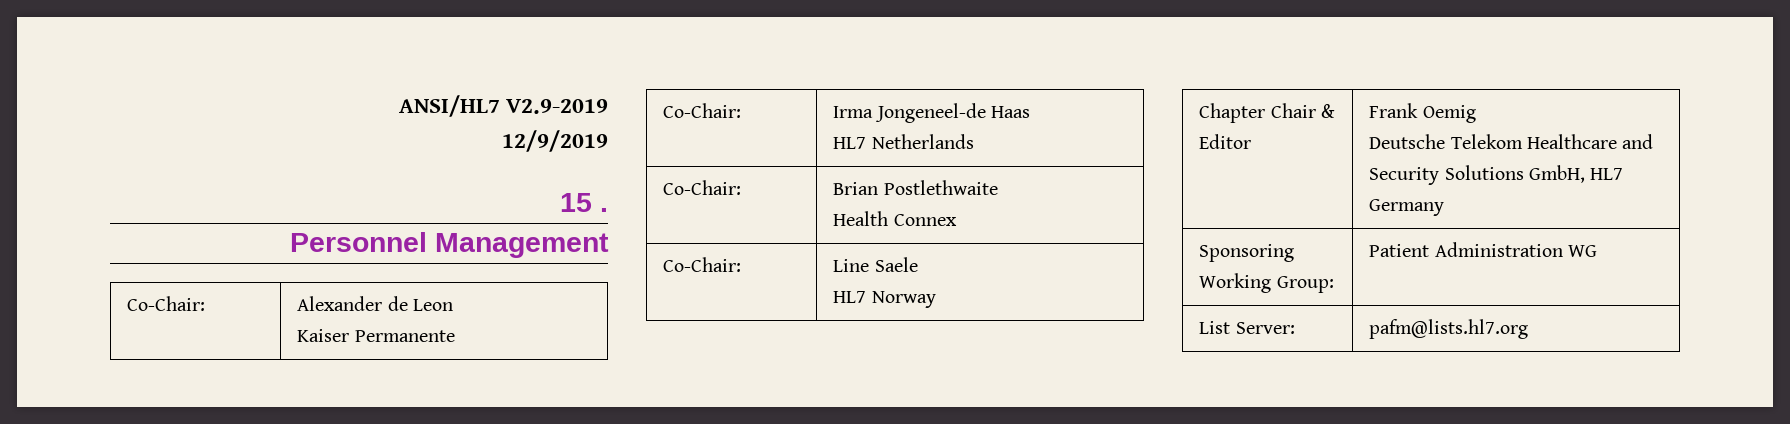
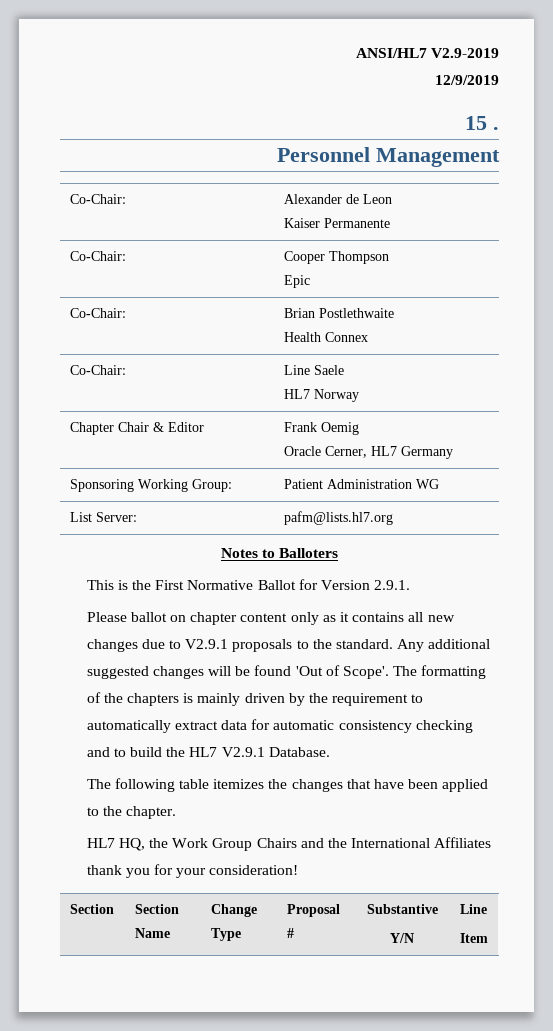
[833,103,1031,123] [833,134,974,149] Irma Jongeneel-de Haas // HL7 Netherlands -> [284,251,390,264] [284,275,311,288] Cooper Thompson // Epic
[1369,134,1654,149] [1369,165,1586,185] Deutsche Telekom Healthcare and Security Solutions GmbH, -> [284,446,368,458] Oracle Cerner,
(1529, 329) none -> [220,548,339,558] [86,579,411,590] [86,612,455,625] [86,639,491,652] [86,665,487,679] [86,692,424,706] [86,719,473,733] [86,747,330,757] [86,778,489,792] [86,806,177,819] [86,837,492,851] [86,864,299,878] [70,904,115,914] [135,904,180,914] [135,928,171,938] [211,904,258,917] [211,928,242,941] [287,904,341,917] [287,928,295,938] [366,904,438,914] [390,933,414,943] [460,904,487,914] [459,933,488,943] // Notes to Balloters // This is the First Normative Ballot for Version 2.9.1. // Please ballot on chapter content only as it contains all new changes due to V2.9.1 proposals to the standard. Any additional suggested changes will be found 'Out of Scope'. The formatting of the chapters is mainly driven by the requirement to automatically extract data for automatic consistency checking and to build the HL7 V2.9.1 Database. // The following table itemizes the changes that have been applied to the chapter. // HL7 HQ, the Work Group Chairs and the International Affiliates thank you for your consideration! // Section | Section Name | Change Type | Proposal # | Substantive // Y/N | Line // Item

